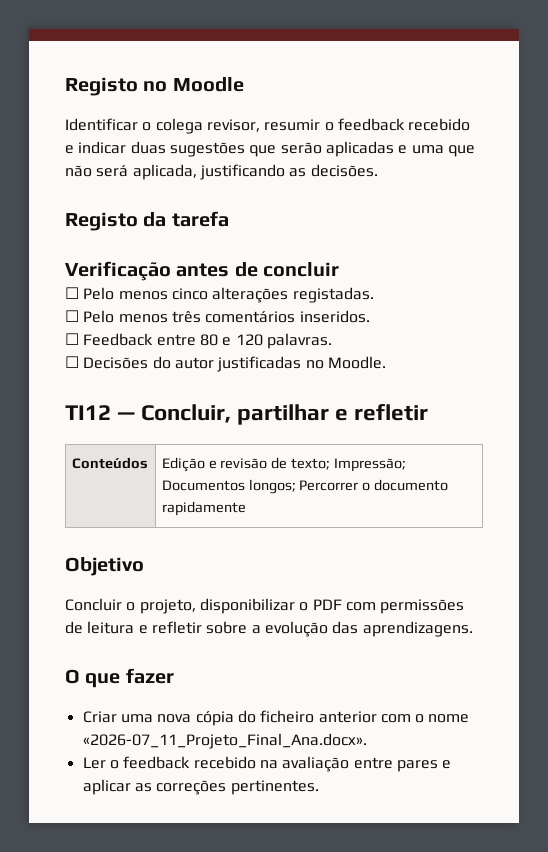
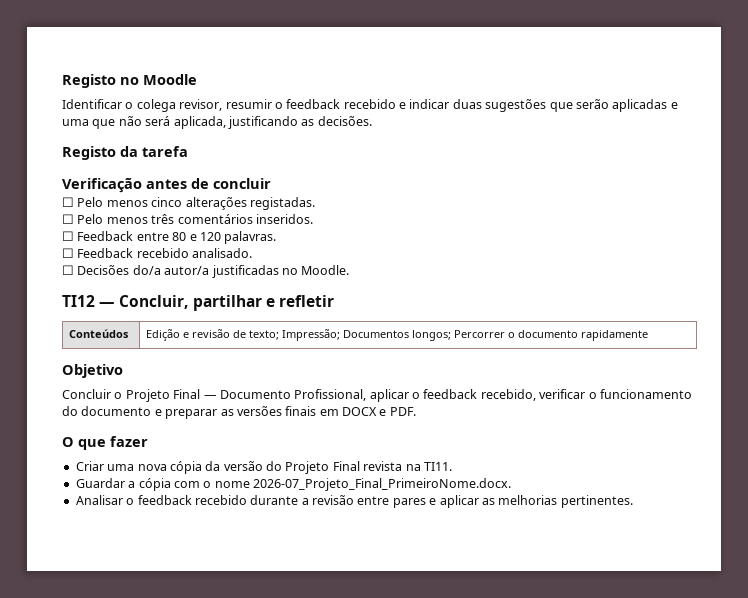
(332, 341) none -> [62,248,253,258] // ☐ Feedback recebido analisado.
[152,356,214,369] do autor -> [132,265,210,275] do/a autor/a
[139,598,465,614] [65,621,473,637] projeto, disponibilizar o PDF com permissões de leitura e refletir sobre a evolução das aprendizagens. -> [125,389,692,402] [62,406,416,419] Projeto Final — Documento Profissional, aplicar o feedback recebido, verificar o funcionamento do documento e preparar as versões finais em DOCX e PDF.
[237,710,377,723] do ficheiro anterior -> [205,461,452,474] [75,478,171,491] da versão do Projeto Final revista na TI11. // Guardar a cópia
[82,733,367,749] [82,756,350,772] «2026-07_11_Projeto_Final_Ana.docx». // Ler o feedback recebido na avaliação -> [253,478,511,491] [75,495,354,505] 2026-07_Projeto_Final_PrimeiroNome.docx. // Analisar o feedback recebido durante a revisão
[156,780,227,795] correções -> [498,495,558,505] melhorias

